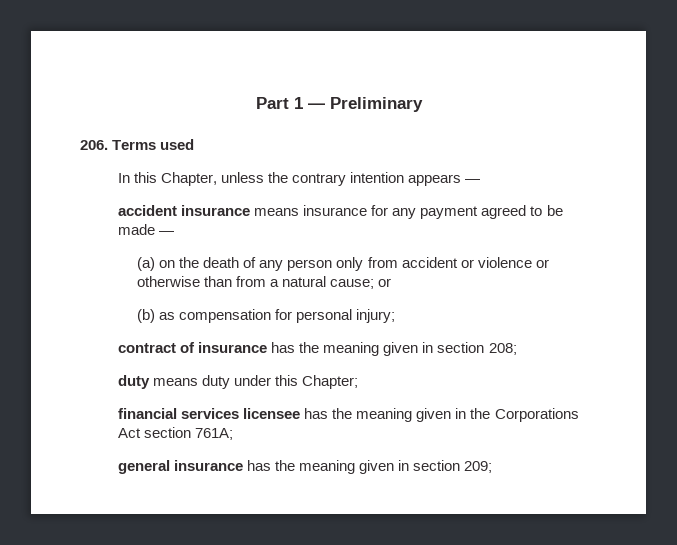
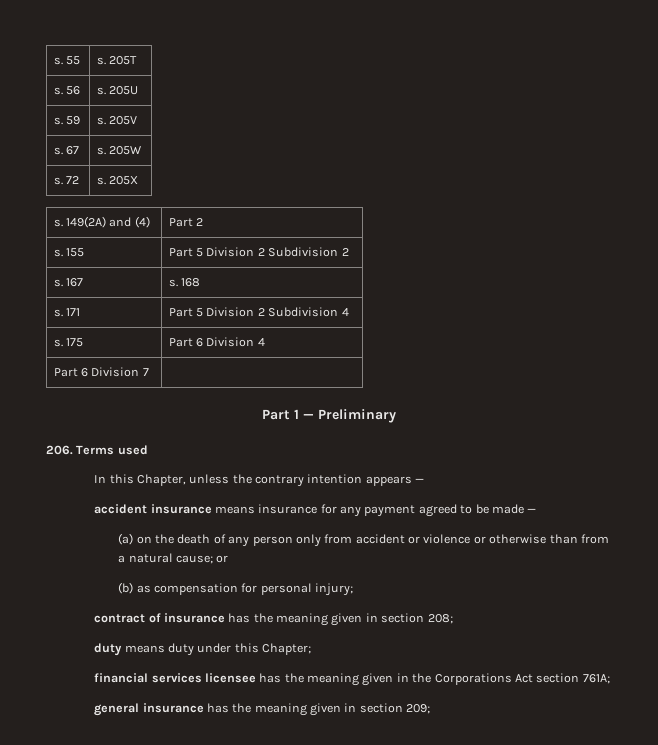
(255, 103) none -> [53,56,81,65] [96,56,138,65] [53,86,81,95] [96,86,139,95] [53,116,81,125] [96,116,138,125] [53,146,80,155] [96,146,142,155] [53,176,80,185] [96,176,139,185] [53,216,150,228] [168,218,204,227] [53,248,85,257] [168,247,349,257] [53,278,84,287] [168,278,201,287] [53,308,81,317] [168,307,349,317] [53,338,84,347] [168,337,265,347] [53,367,149,377] s. 55 | s. 205T // s. 56 | s. 205U // s. 59 | s. 205V // s. 67 | s. 205W // s. 72 | s. 205X // s. 149(2A) and (4) | Part 2 // s. 155 | Part 5 Division 2 Subdivision 2 // s. 167 | s. 168 // s. 171 | Part 5 Division 2 Subdivision 4 // s. 175 | Part 6 Division 4 // Part 6 Division 7 | //

